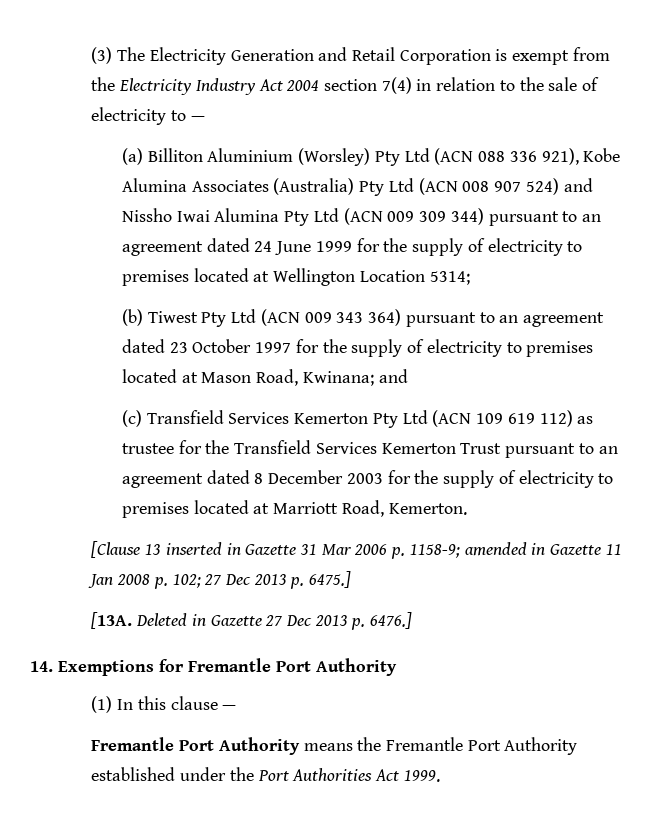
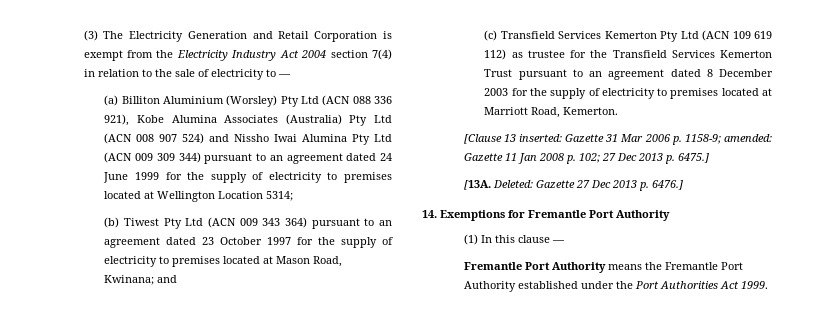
[165,542,241,555] inserted in -> [518,134,562,142] inserted:
[464,542,546,556] amended in -> [724,134,772,142] amended:
[136,613,206,626] Deleted in -> [492,180,533,188] Deleted:

